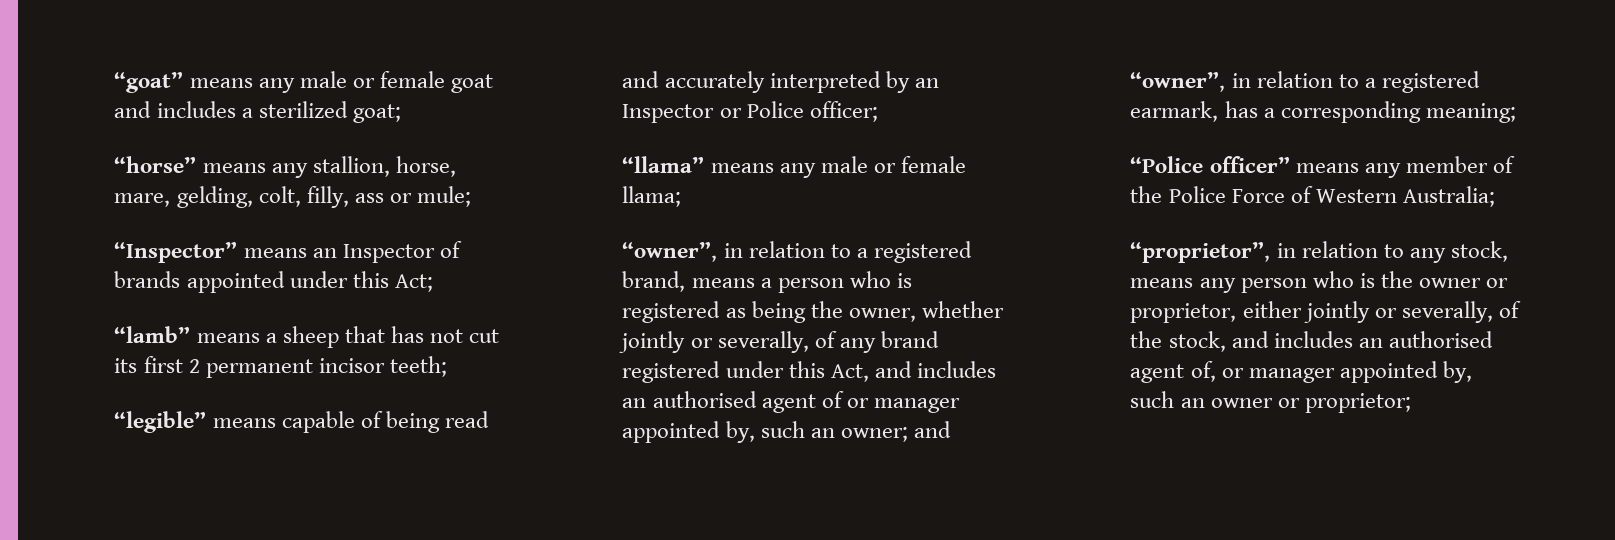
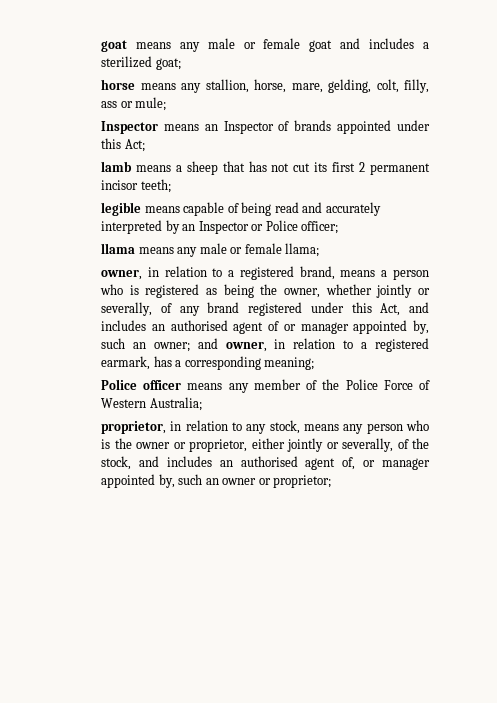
[114,71,184,93] “goat” -> [101,40,128,52] goat
[114,156,197,173] “horse” -> [101,79,136,90] horse
[114,241,238,263] “Inspector” -> [101,121,159,134] Inspector
[114,326,191,343] “lamb” -> [101,161,133,172] lamb
[114,411,207,433] “legible” -> [101,202,142,216] legible
[622,156,705,173] “llama” -> [101,243,136,254] llama
[622,241,718,262] “owner”, -> [101,270,143,280] owner,
[1130,71,1226,92] “owner”, -> [225,342,267,352] owner,
[1130,156,1290,173] “Police officer” -> [101,379,182,390] Police officer
[1130,241,1271,263] “proprietor”, -> [101,421,167,434] proprietor,

